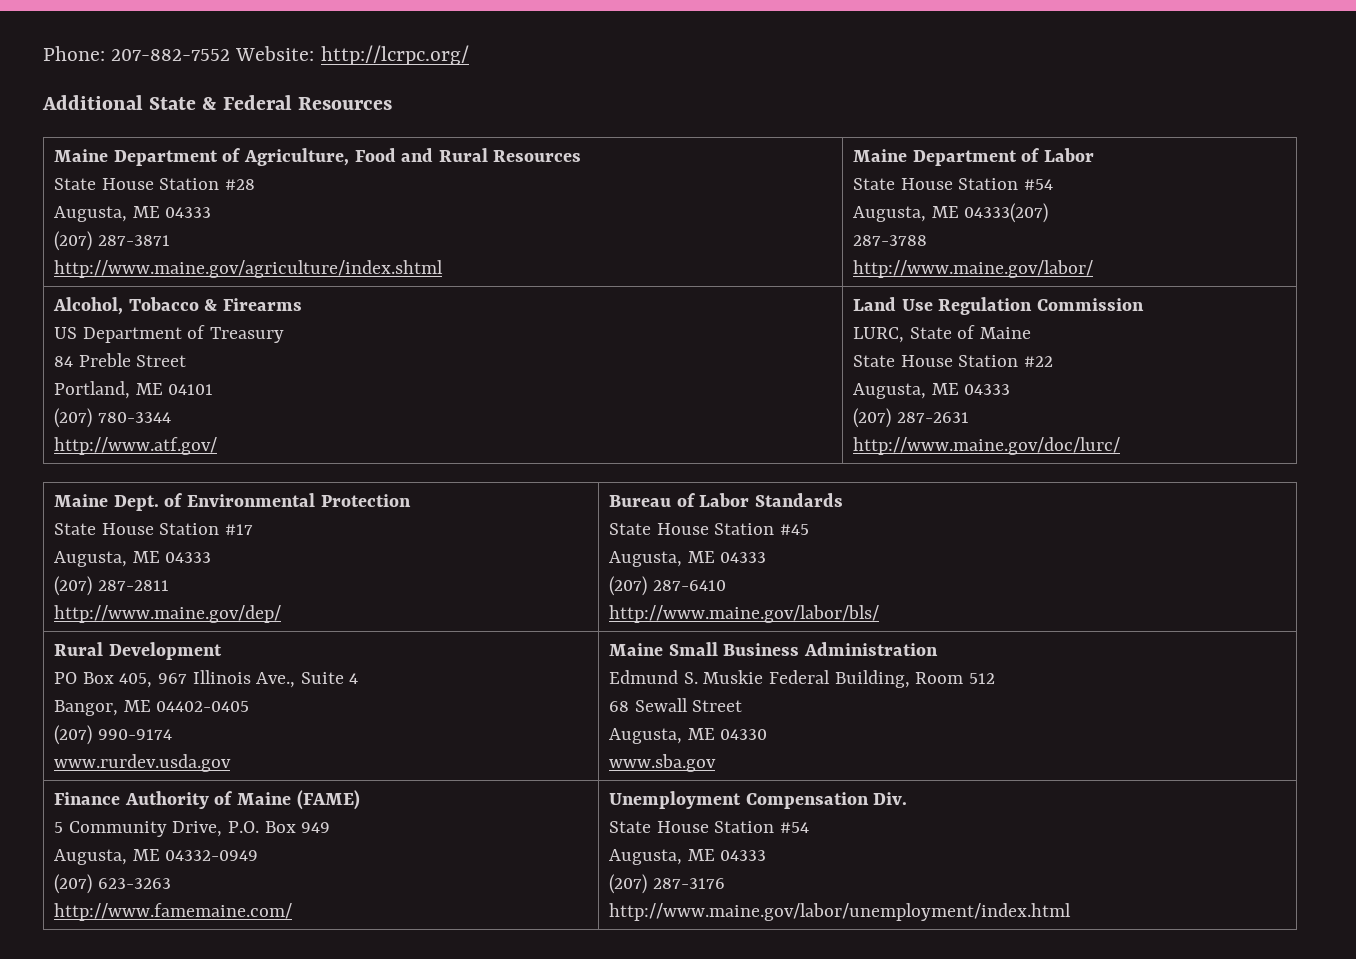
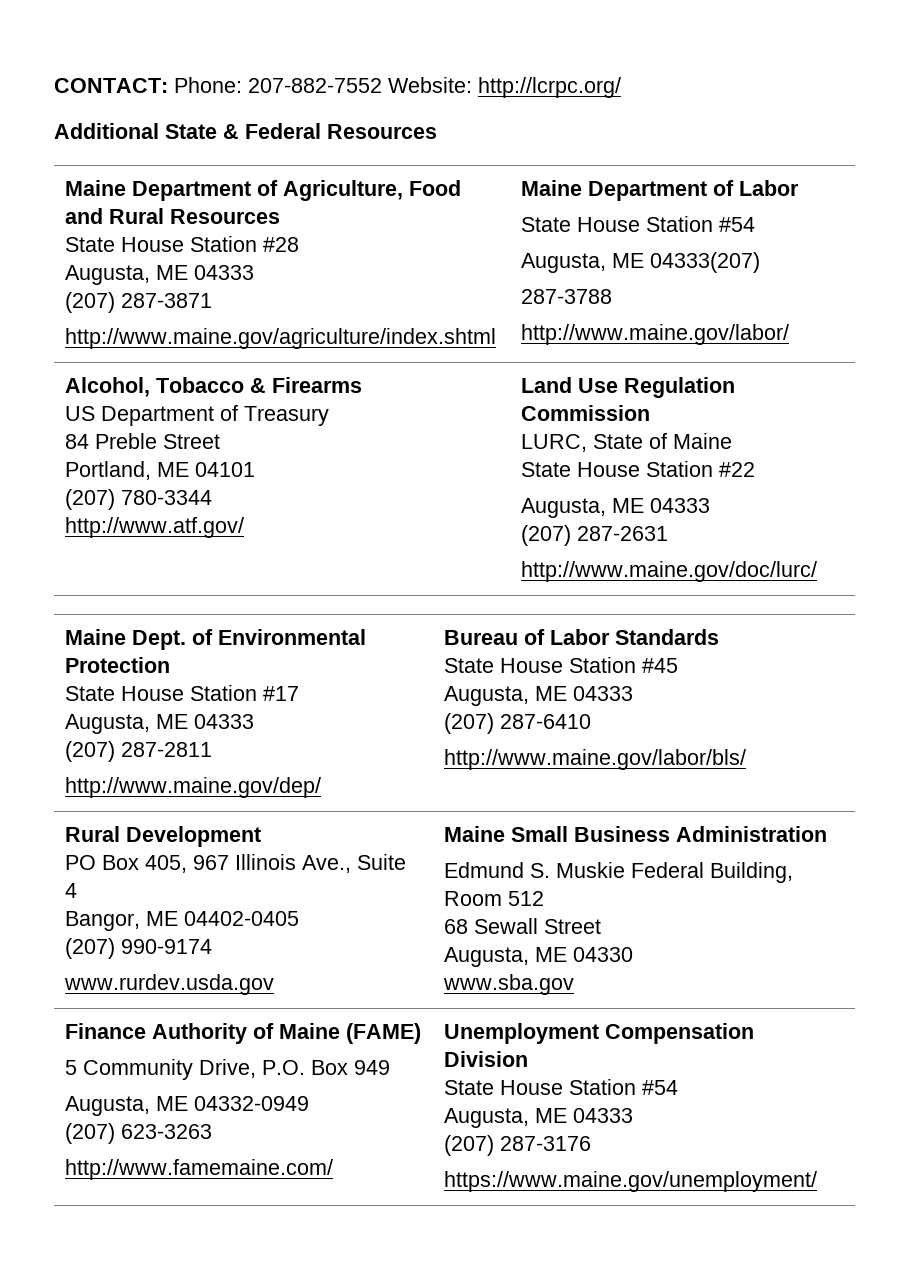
(43, 53) none -> [54,78,168,93] CONTACT:
[873,792,908,805] Div. -> [444,1051,529,1067] Division
[609,903,1072,921] http://www.maine.gov/labor/unemployment/index.html -> [444,1171,818,1192] https://www.maine.gov/unemployment/

